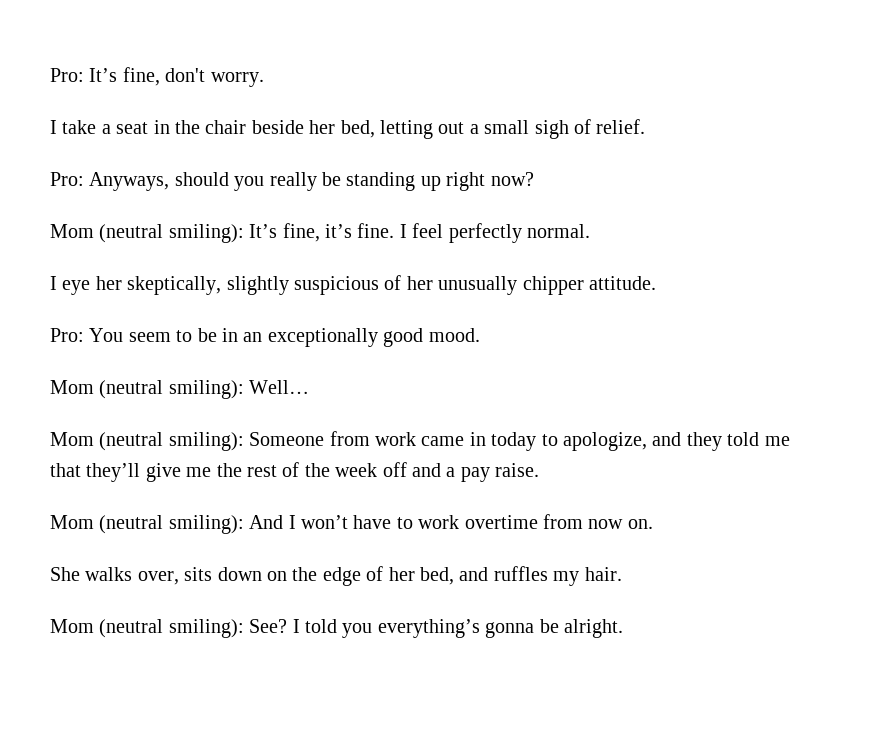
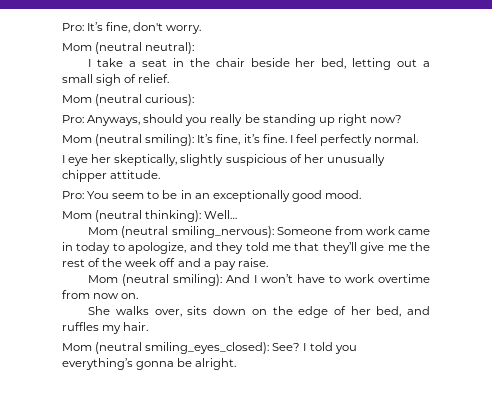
(264, 79) none -> [62,42,195,54] // Mom (neutral neutral):
(646, 126) none -> [62,94,195,106] // Mom (neutral curious):
[168,380,244,399] smiling): -> [145,210,202,222] thinking):
[168,432,244,451] smiling): -> [171,226,274,238] smiling_nervous):
[168,619,244,638] smiling): -> [145,342,270,354] smiling_eyes_closed):

